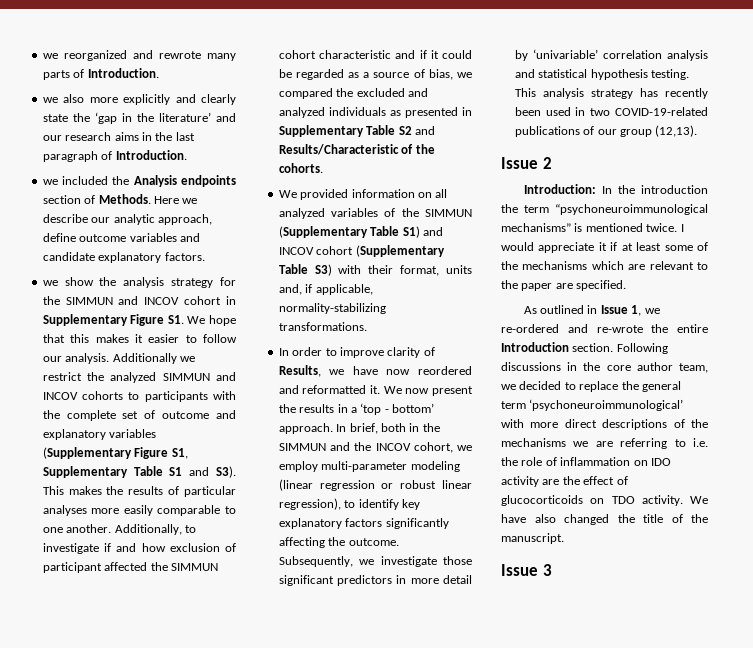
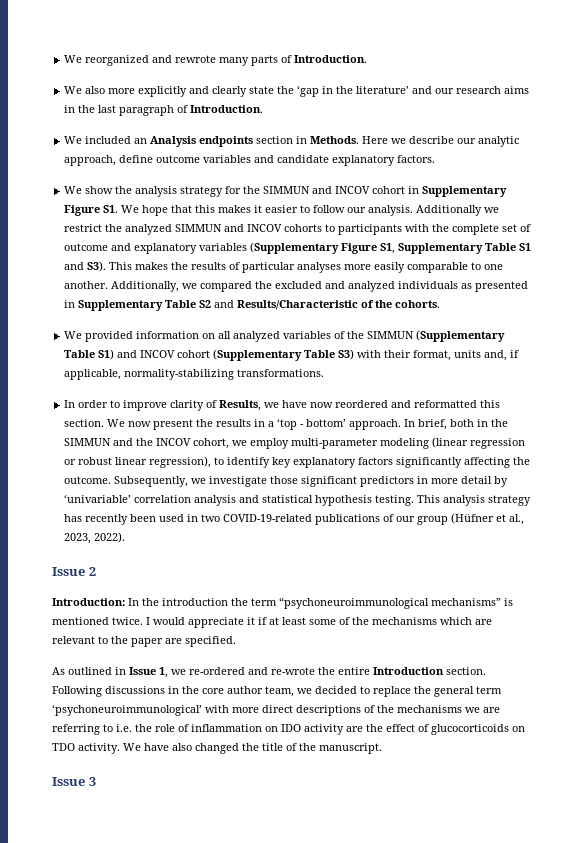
[42,53,58,59] we -> [64,55,83,63] We
[42,97,58,103] we -> [64,86,83,94] We
[42,176,130,185] we included the -> [64,136,148,144] We included an
[84,195,96,204] of -> [296,136,308,144] in
[42,280,58,286] we -> [64,186,83,194] We
[184,525,196,533] [42,543,236,554] [42,562,218,573] [278,50,472,59] [278,69,453,80] to investigate if and how exclusion of participant affected the SIMMUN cohort characteristic and if it could be regarded as a source of bias, -> (180, 286) none
[370,385,381,394] it. -> [480,400,501,408] [64,419,105,427] this section.
[655,125,698,137] (12,13). -> [451,513,525,525] [64,532,126,544] (Hüfner et al., 2023, 2022).

